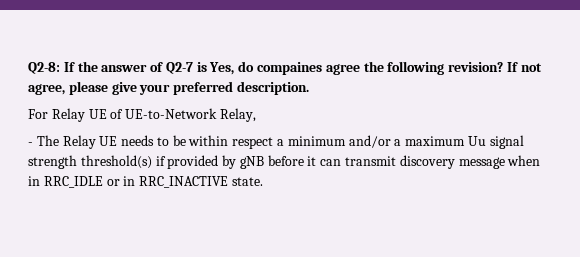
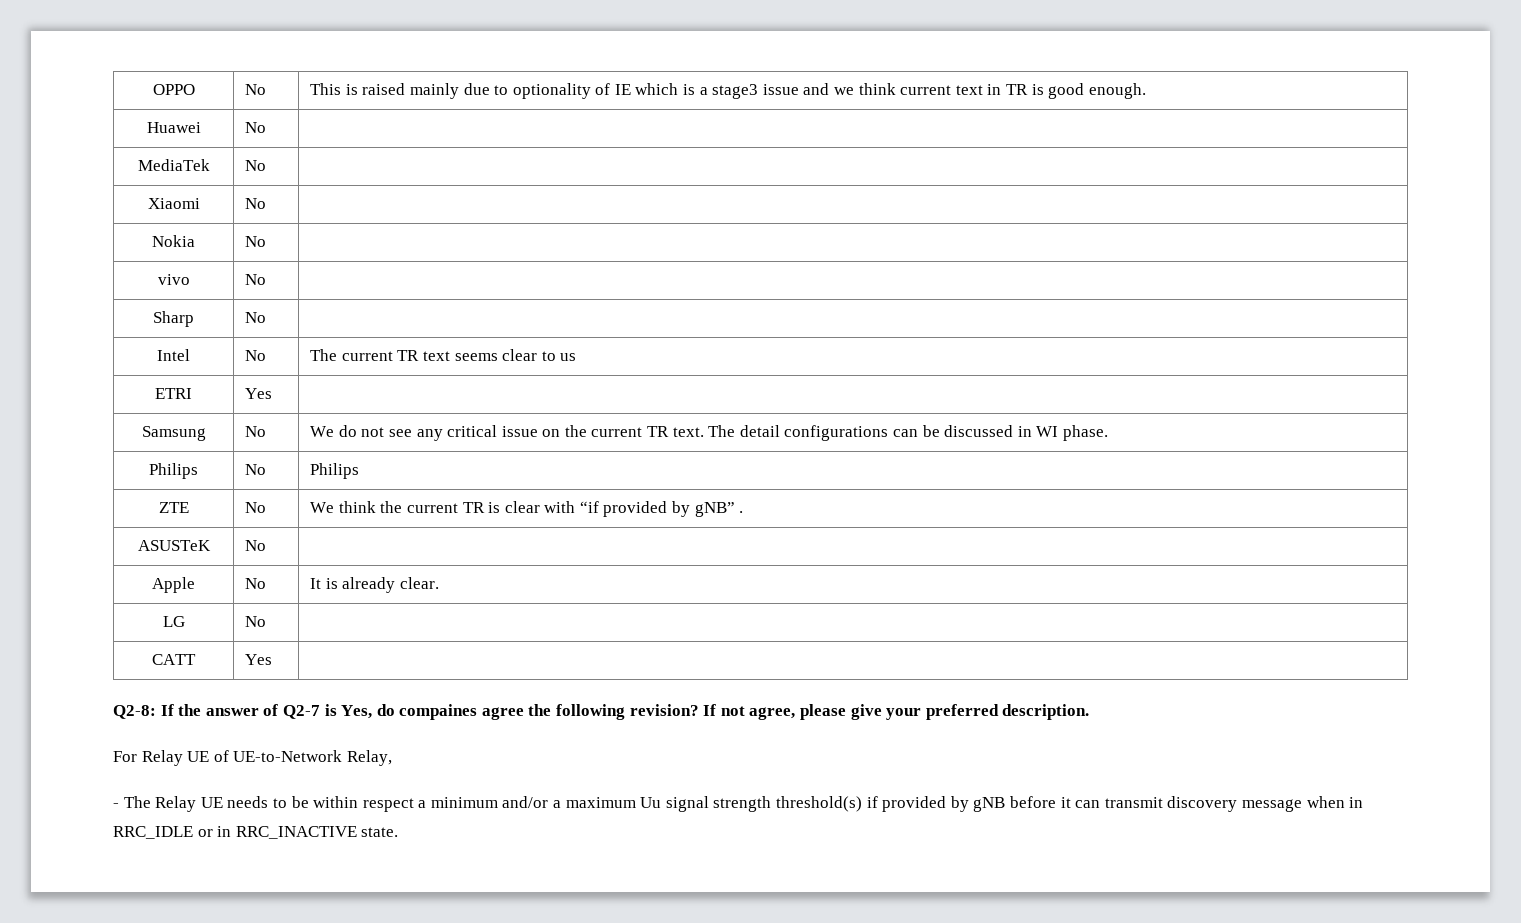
(28, 68) none -> [152,84,195,95] [245,84,267,95] [310,83,1146,99] [146,122,201,133] [245,122,267,133] [137,159,210,171] [245,160,267,171] [147,198,200,209] [245,198,267,209] [152,235,195,247] [245,236,267,247] [157,274,190,285] [245,274,267,285] [153,311,194,327] [245,312,267,323] [157,349,190,361] [245,350,267,361] [310,349,577,361] [155,388,192,399] [245,388,273,399] [141,426,206,441] [245,426,267,437] [310,425,1108,441] [149,463,198,479] [245,464,267,475] [310,463,360,479] [158,502,189,513] [245,502,267,513] [310,501,744,517] [137,540,211,551] [245,540,267,551] [152,577,195,593] [245,578,267,589] [310,577,439,593] [162,616,185,627] [245,616,267,627] [152,654,196,665] [245,654,273,665] OPPO | No | This is raised mainly due to optionality of IE which is a stage3 issue and we think current text in TR is good enough. // Huawei | No | // MediaTek | No | // Xiaomi | No | // Nokia | No | // vivo | No | // Sharp | No | // Intel | No | The current TR text seems clear to us // ETRI | Yes | // Samsung | No | We do not see any critical issue on the current TR text. The detail configurations can be discussed in WI phase. // Philips | No | Philips // ZTE | No | We think the current TR is clear with “if provided by gNB” . // ASUSTeK | No | // Apple | No | It is already clear. // LG | No | // CATT | Yes | //

